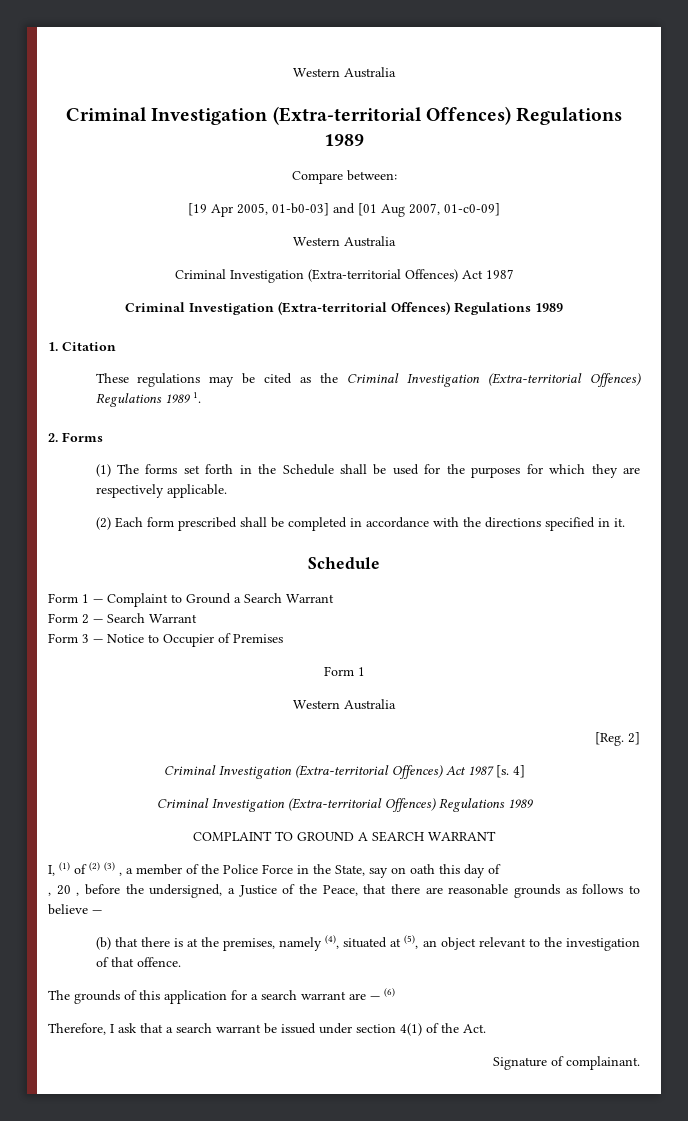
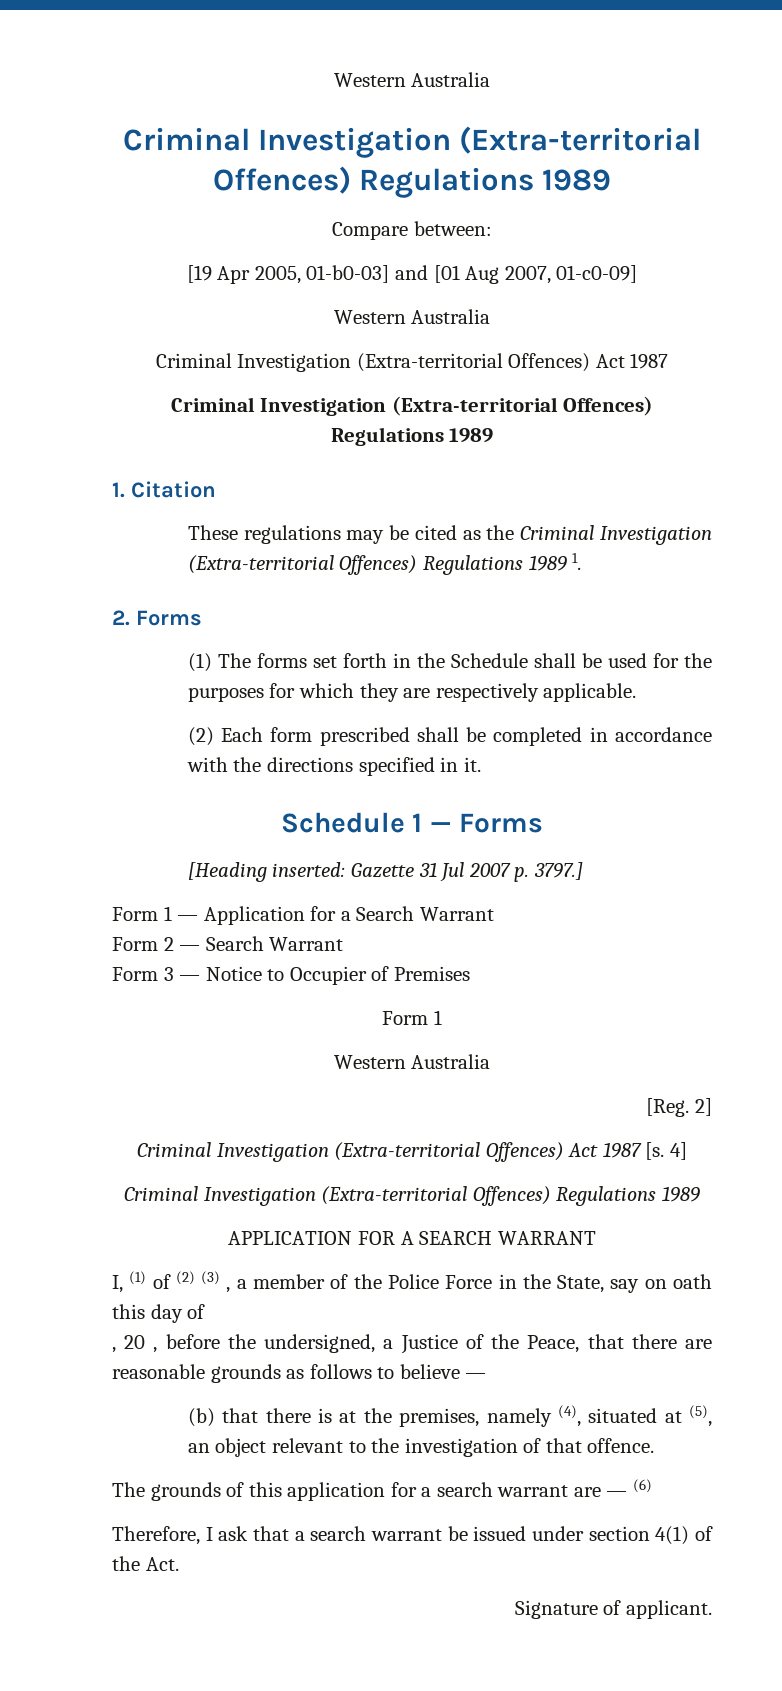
(380, 563) none -> [412,813,544,833] [187,862,583,882] 1 — Forms // [Heading inserted: Gazette 31 Jul 2007 p. 3797.]
[107,593,231,607] Complaint to Ground -> [203,906,337,925] Application for
[193,831,354,841] COMPLAINT TO GROUND -> [228,1231,395,1245] APPLICATION FOR
[566,1056,640,1070] complainant. -> [626,1600,712,1619] applicant.

